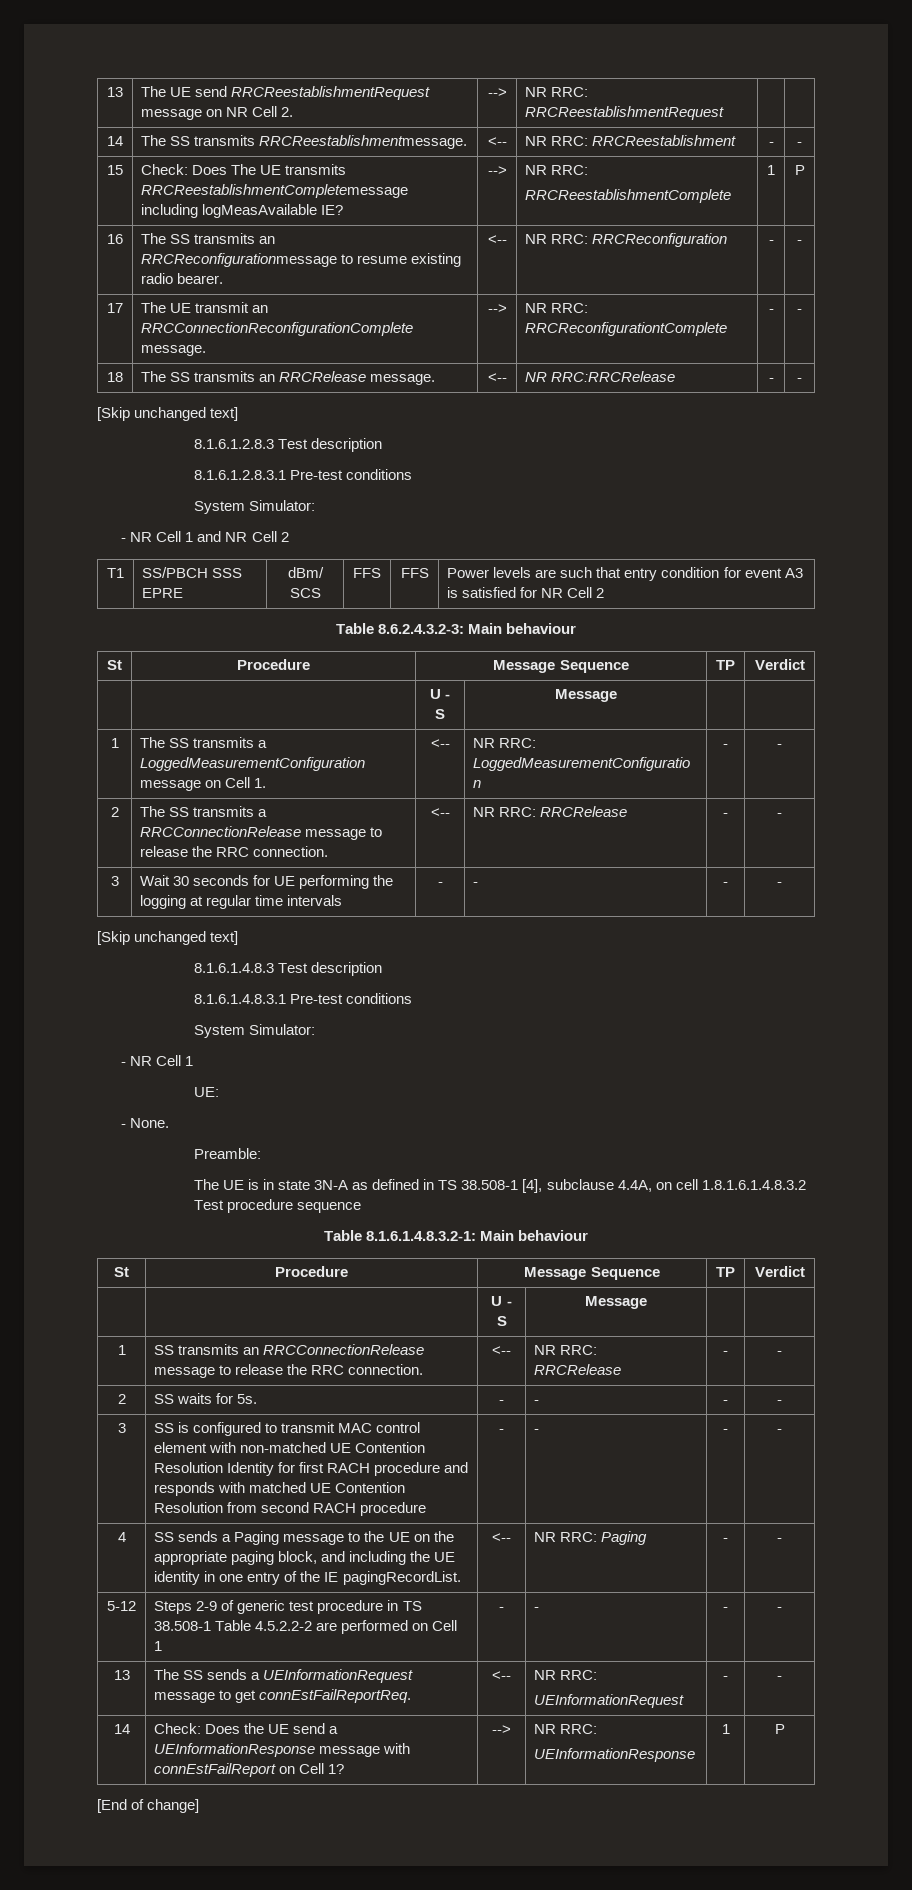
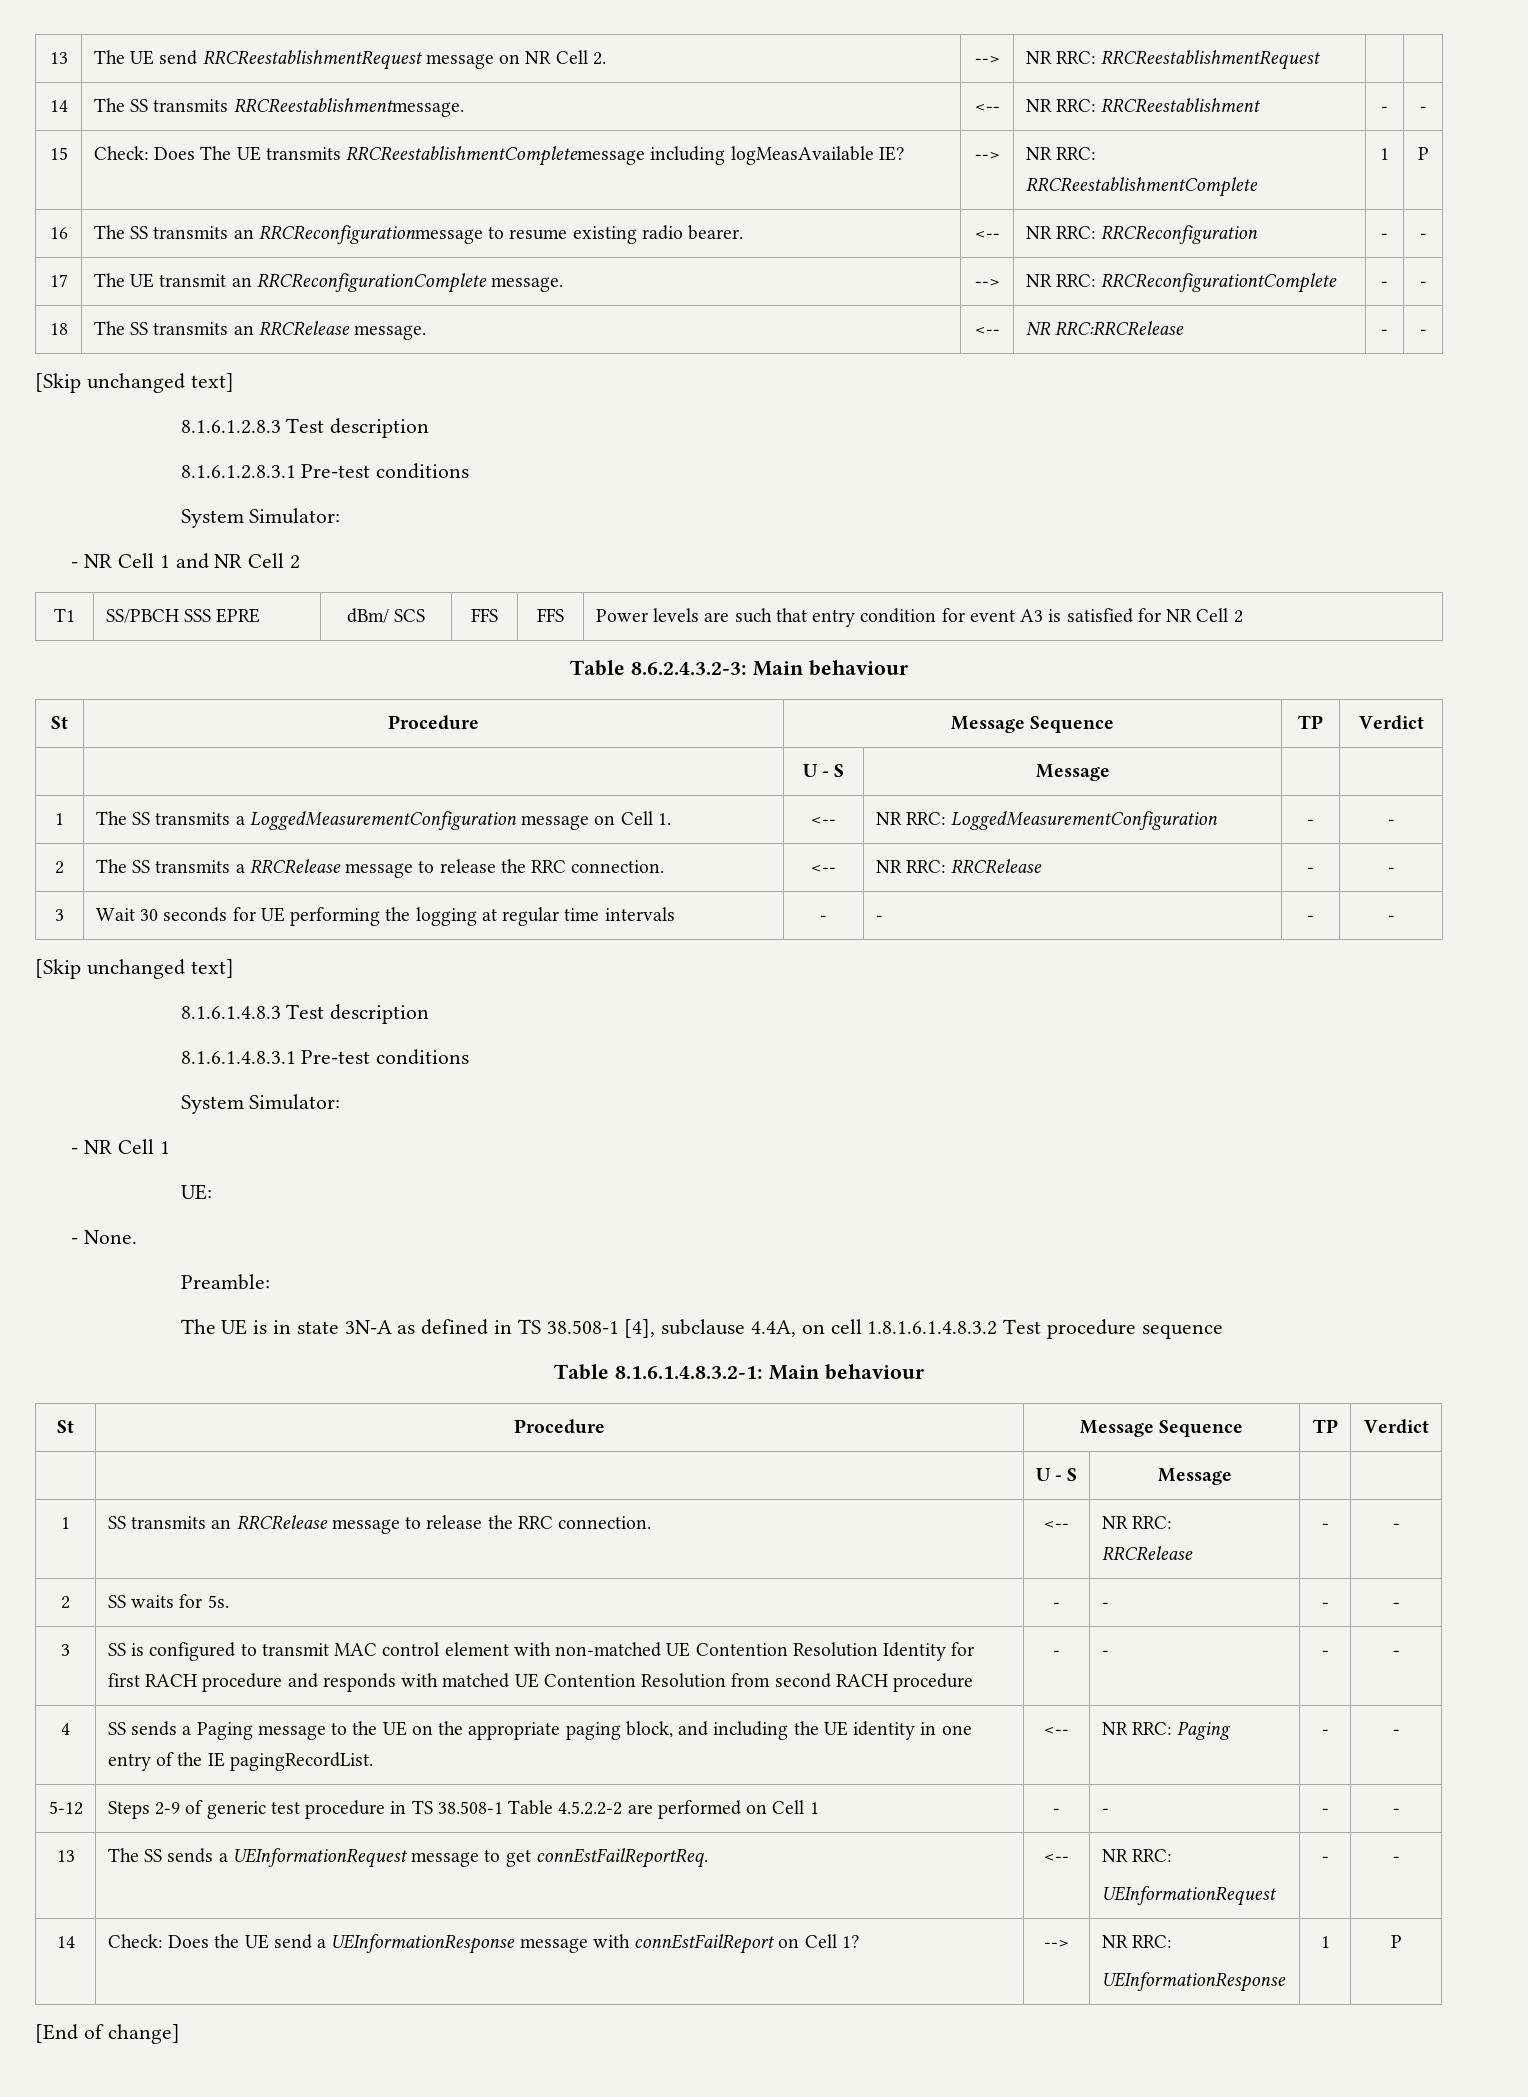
[141,322,414,336] RRCConnectionReconfigurationComplete -> [256,273,487,293] RRCReconfigurationComplete
[140,826,302,837] RRCConnectionRelease -> [249,859,341,873] RRCRelease
[263,1344,425,1355] RRCConnectionRelease -> [236,1515,328,1529] RRCRelease

